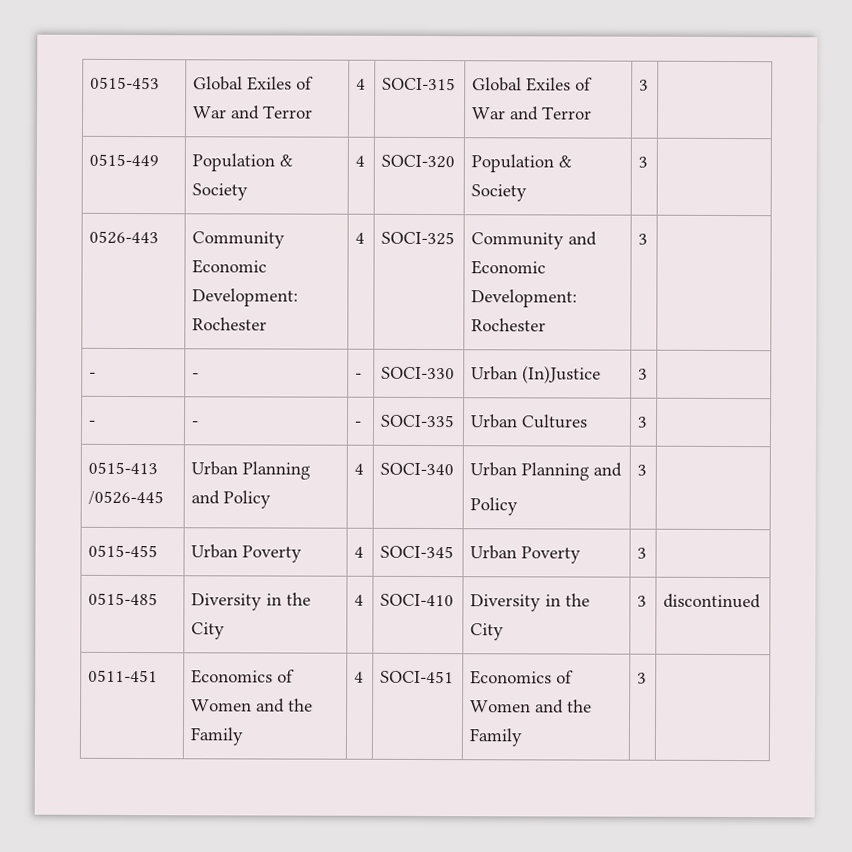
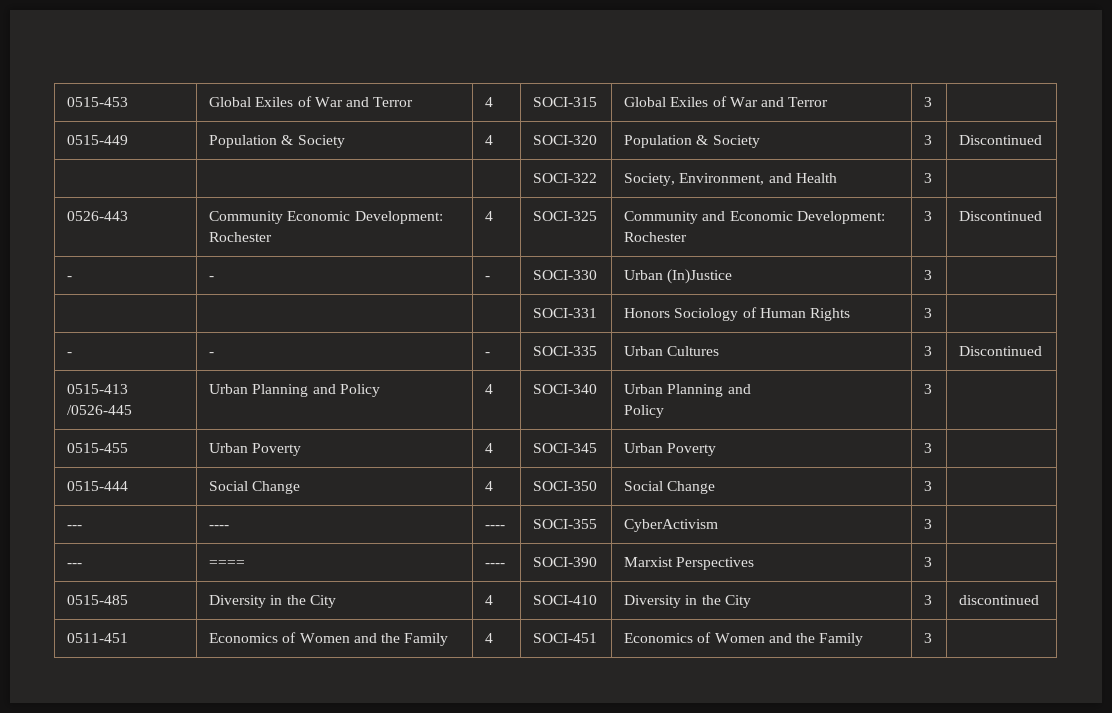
(649, 162) none -> [959,135,1043,145] [533,173,598,183] [624,173,837,186] [924,173,933,183] | Discontinued // | | | SOCI-322 | Society, Environment, and Health | 3
(649, 239) none -> [959,211,1043,221] Discontinued
(649, 374) none -> [533,308,598,318] [624,307,850,321] [924,308,933,318] // | | | SOCI-331 | Honors Sociology of Human Rights | 3 |
(649, 422) none -> [959,346,1043,356] Discontinued
(648, 553) none -> [67,481,129,491] [209,481,301,494] [485,481,494,491] [533,481,598,491] [624,481,716,494] [924,481,933,491] [67,525,83,529] [209,525,230,529] [485,525,506,529] [533,519,598,529] [624,519,719,532] [924,519,933,529] [67,563,83,567] [209,560,246,567] [485,563,506,567] [533,557,598,567] [624,557,755,570] [924,557,933,567] // 0515-444 | Social Change | 4 | SOCI-350 | Social Change | 3 | // --- | ---- | ---- | SOCI-355 | CyberActivism | 3 | // --- | ==== | ---- | SOCI-390 | Marxist Perspectives | 3 |

